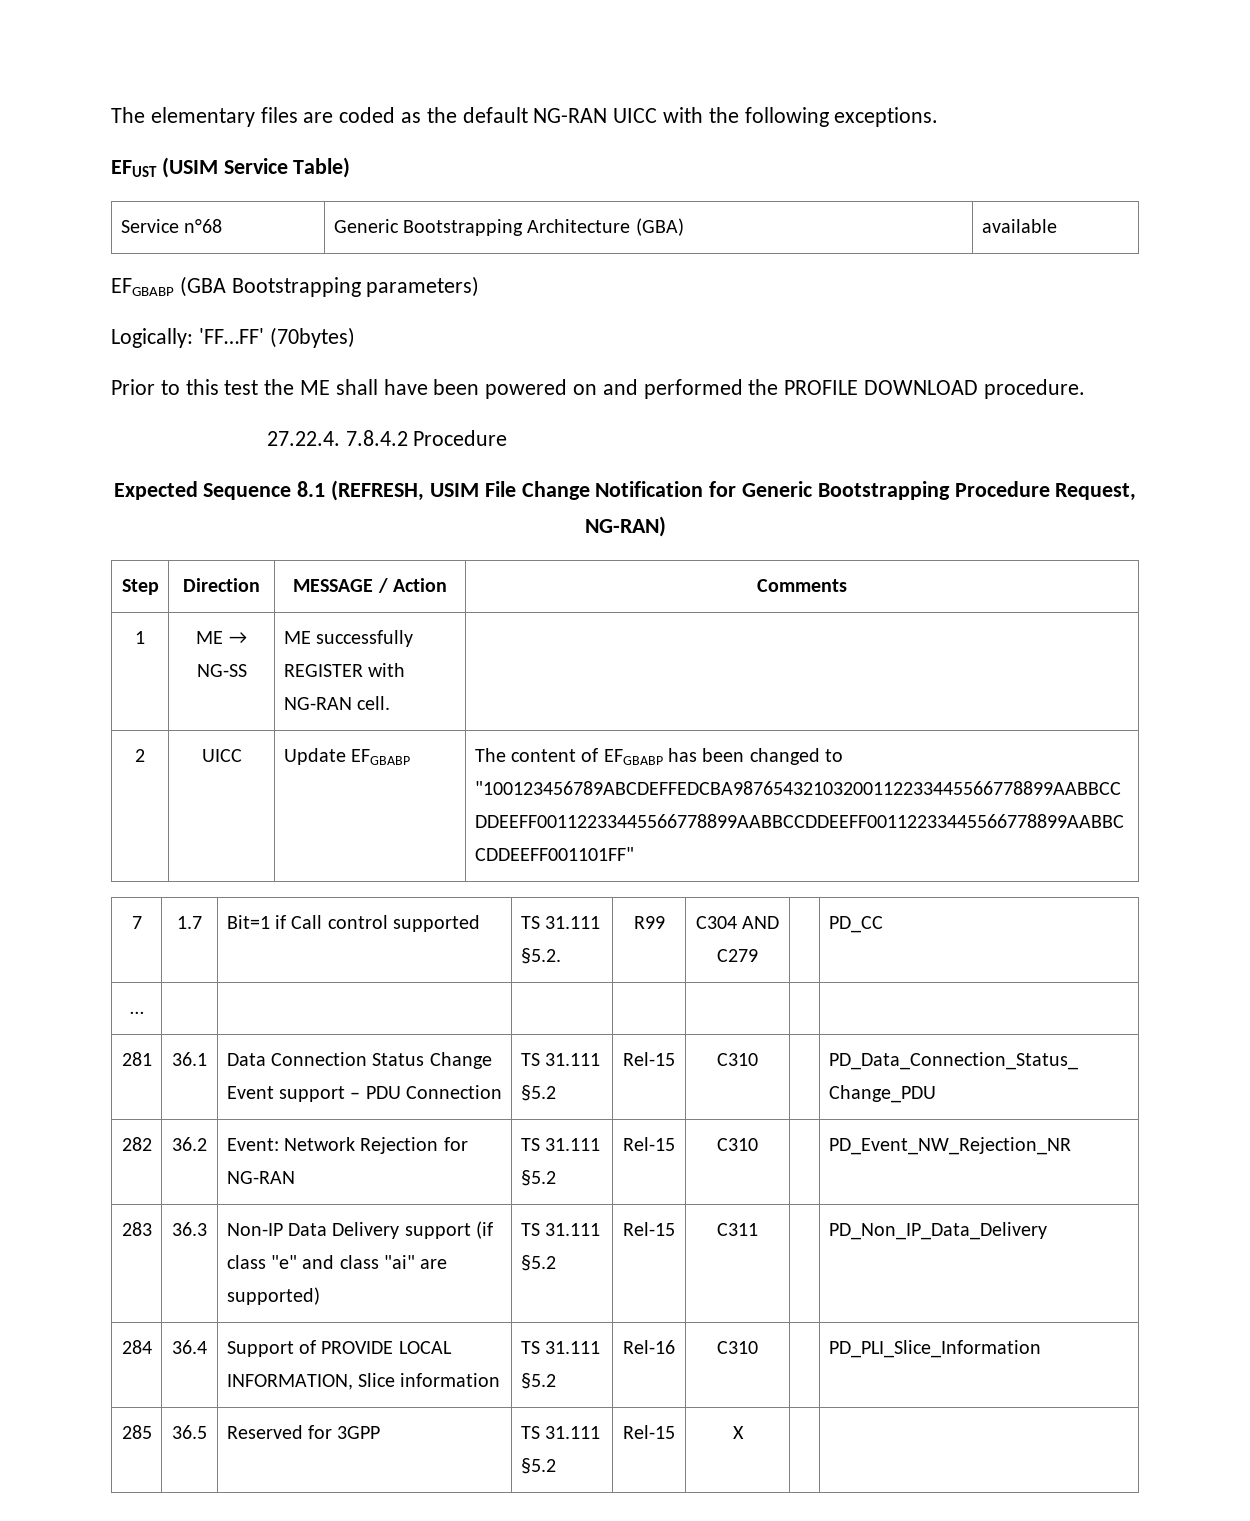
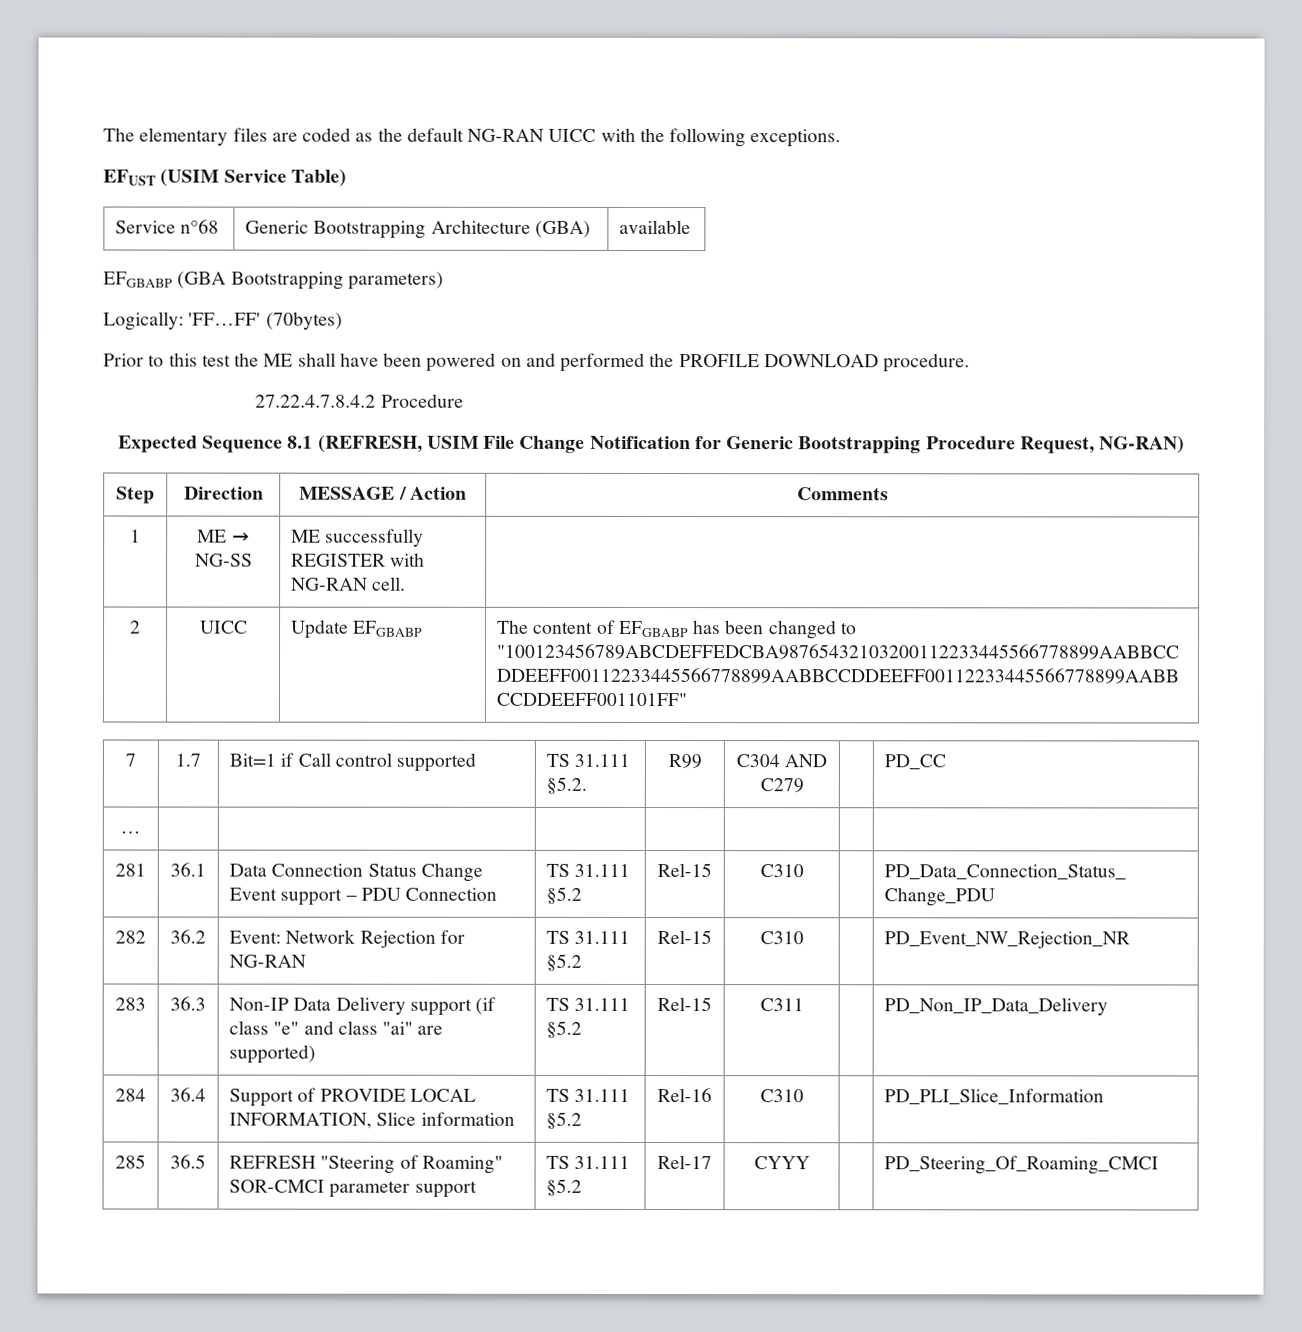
[266,430,408,446] 27.22.4. 7.8.4.2 -> [255,394,377,408] 27.22.4.7.8.4.2
[226,1425,381,1439] [520,1426,601,1439] [520,1458,556,1474] [623,1425,675,1439] [732,1426,744,1439] Reserved for 3GPP | TS 31.111 §5.2 | Rel-15 | X | | -> [229,1154,503,1174] [229,1179,477,1198] [546,1155,631,1169] [546,1178,583,1196] [657,1155,712,1170] [753,1156,810,1170] [884,1155,1160,1175] REFRESH "Steering of Roaming" SOR-CMCI parameter support | TS 31.111 §5.2 | Rel-17 | CYYY | | PD_Steering_Of_Roaming_CMCI

